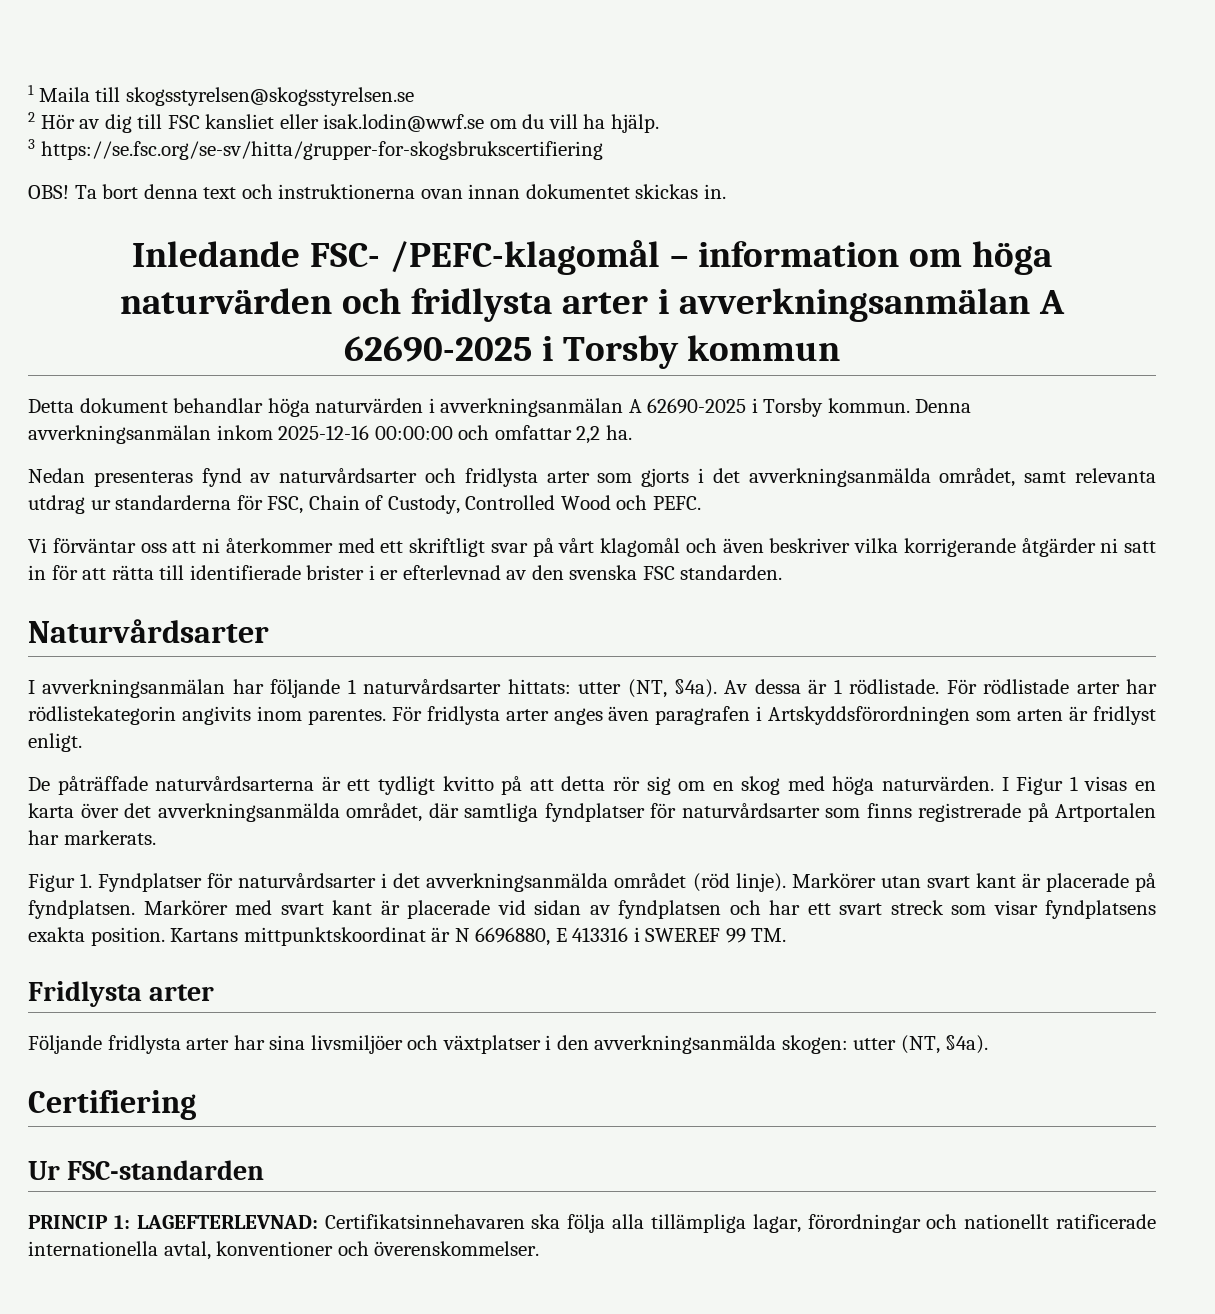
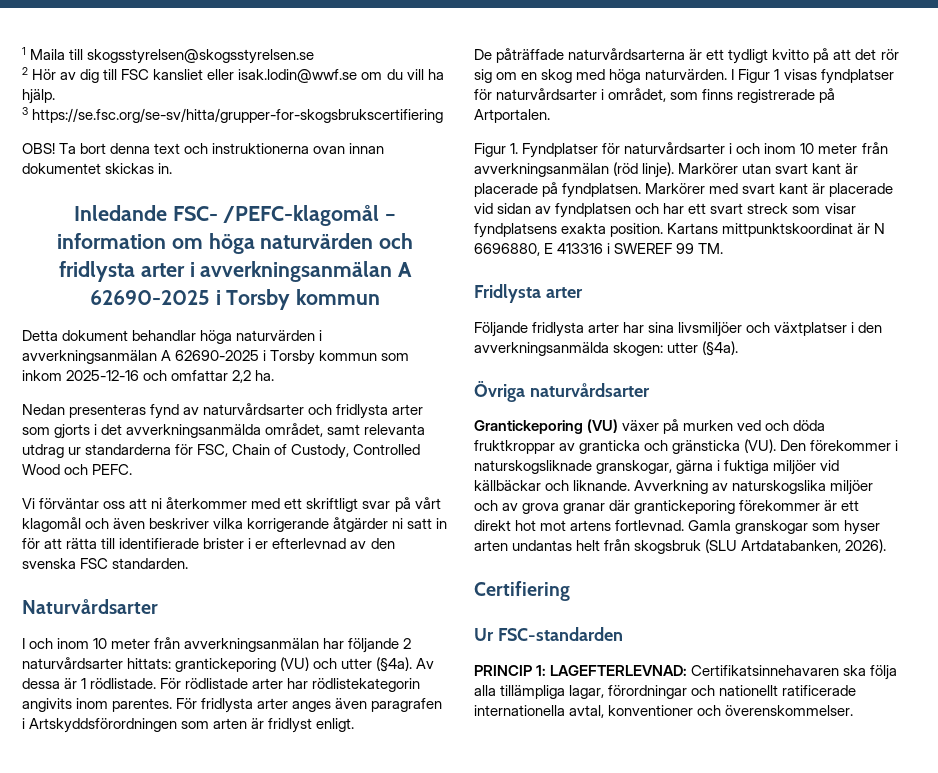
[827,398,972,413] [28,425,211,444] kommun. Denna avverkningsanmälan -> [319,350,410,361] kommun som
[374,426,453,440] 00:00:00 -> (140, 375) none
(35, 687) none -> [29,637,181,649] och inom 10 meter från
[347,679,356,694] 1 -> [403,638,412,649] 2
[578,679,718,698] utter (NT, §4a). -> [175,657,413,672] grantickeporing (VU) och utter (§4a).
[561,776,606,791] detta -> [855,49,877,60] det
[1135,781,1156,791] [28,803,538,822] en karta över det avverkningsanmälda området, där samtliga -> (817, 74) none
(820, 810) none -> [601,88,667,102] i området,
[1055,803,1156,822] [28,830,156,845] Artportalen har markerats. -> [474,109,550,123] Artportalen.
[393,873,687,892] det avverkningsanmälda området -> [736,142,888,154] [474,163,609,177] och inom 10 meter från avverkningsanmälan
[900,1035,989,1054] (NT, §4a). -> [702,341,739,356] [474,381,650,402] [474,419,826,434] [474,439,899,454] [474,460,840,475] [474,480,874,495] [474,500,860,514] [474,520,881,535] [474,539,887,554] (§4a). // Övriga naturvårdsarter // Grantickeporing (VU) växer på murken ved och döda fruktkroppar av granticka och gränsticka (VU). Den förekommer i naturskogsliknade granskogar, gärna i fuktiga miljöer vid källbäckar och liknande. Avverkning av naturskogslika miljöer och av grova granar där grantickeporing förekommer är ett direkt hot mot artens fortlevnad. Gamla granskogar som hyser arten undantas helt från skogsbruk (SLU Artdatabanken, 2026).

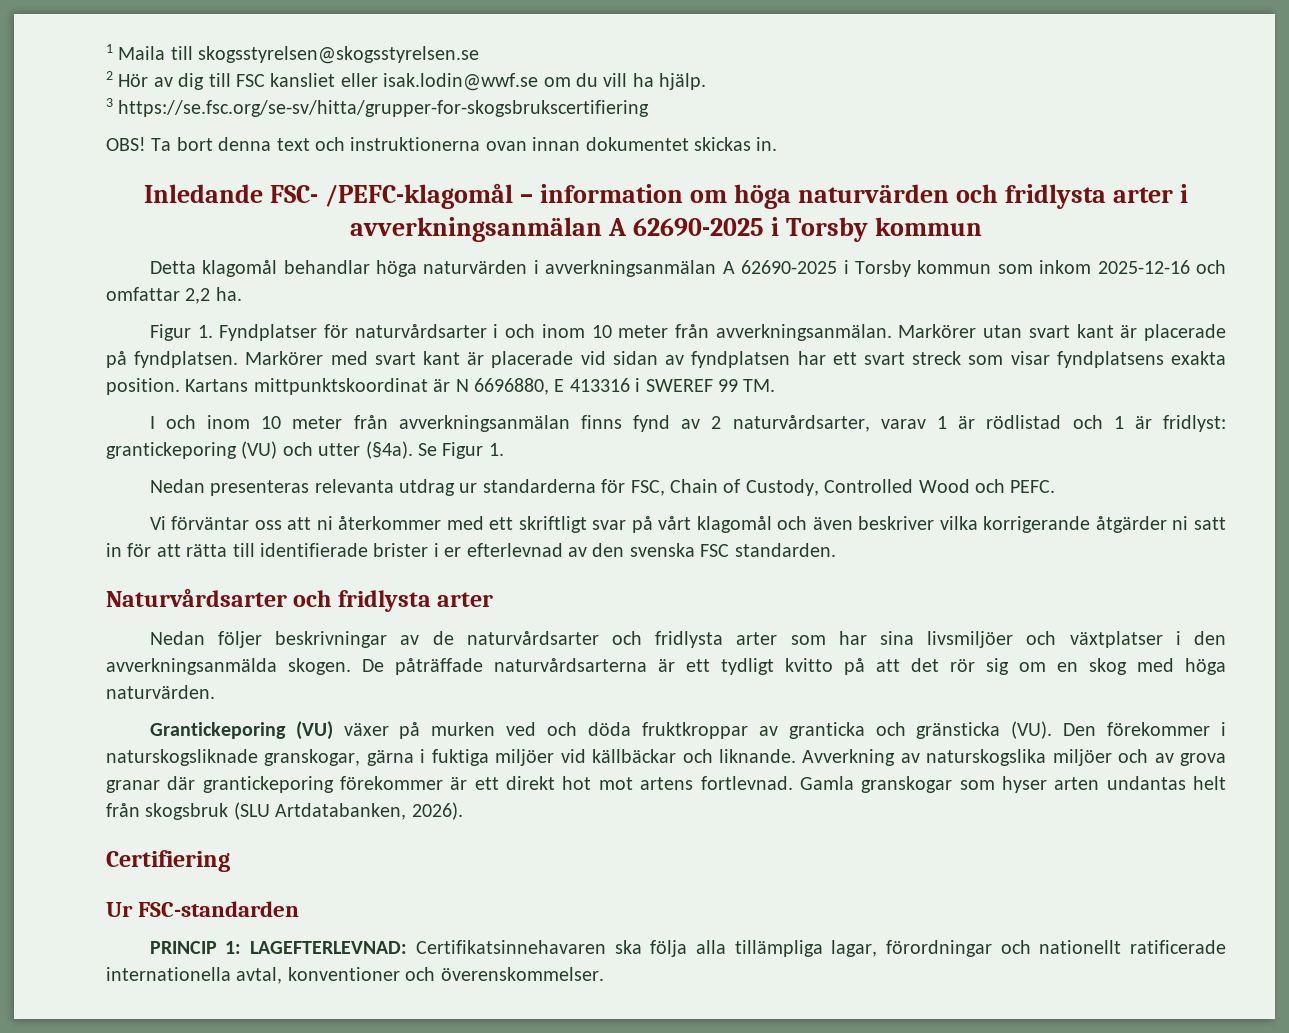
[62,330,129,341] dokument -> [202,260,278,277] klagomål
[22,403,424,419] [22,423,361,439] Nedan presenteras fynd av naturvårdsarter och fridlysta arter som gjorts i det avverkningsanmälda området, samt -> [149,324,1226,341] [106,351,1226,368] [106,378,776,395] [149,415,1227,432] [106,441,504,459] [149,479,310,496] Figur 1. Fyndplatser för naturvårdsarter i och inom 10 meter från avverkningsanmälan. Markörer utan svart kant är placerade på fyndplatsen. Markörer med svart kant är placerade vid sidan av fyndplatsen har ett svart streck som visar fyndplatsens exakta position. Kartans mittpunktskoordinat är N 6696880, E 413316 i SWEREF 99 TM. // I och inom 10 meter från avverkningsanmälan finns fynd av 2 naturvårdsarter, varav 1 är rödlistad och 1 är fridlyst: grantickeporing (VU) och utter (§4a). Se Figur 1. // Nedan presenteras
[22,637,412,653] [22,657,435,672] [22,678,421,692] [22,698,443,713] [22,718,355,733] // I och inom 10 meter från avverkningsanmälan har följande 2 naturvårdsarter hittats: grantickeporing (VU) och utter (§4a). Av dessa är 1 rödlistade. För rödlistade arter har rödlistekategorin angivits inom parentes. För fridlysta arter anges även paragrafen i Artskyddsförordningen som arten är fridlyst enligt. // -> [293,590,494,612] [149,631,1227,648] [106,658,351,675] och fridlysta arter // Nedan följer beskrivningar av de naturvårdsarter och fridlysta arter som har sina livsmiljöer och växtplatser i den avverkningsanmälda skogen.
[731,69,894,84] [474,88,836,103] [474,109,550,123] [474,142,888,158] [474,162,859,178] [474,182,894,198] [474,203,856,218] [474,223,886,238] [474,243,724,256] [474,284,583,303] [474,322,883,337] [474,341,739,356] [474,381,650,402] I Figur 1 visas fyndplatser för naturvårdsarter i området, som finns registrerade på Artportalen. // Figur 1. Fyndplatser för naturvårdsarter i och inom 10 meter från avverkningsanmälan (röd linje). Markörer utan svart kant är placerade på fyndplatsen. Markörer med svart kant är placerade vid sidan av fyndplatsen och har ett svart streck som visar fyndplatsens exakta position. Kartans mittpunktskoordinat är N 6696880, E 413316 i SWEREF 99 TM. // Fridlysta arter // Följande fridlysta arter har sina livsmiljöer och växtplatser i den avverkningsanmälda skogen: utter (§4a). // Övriga naturvårdsarter -> (215, 692) none

